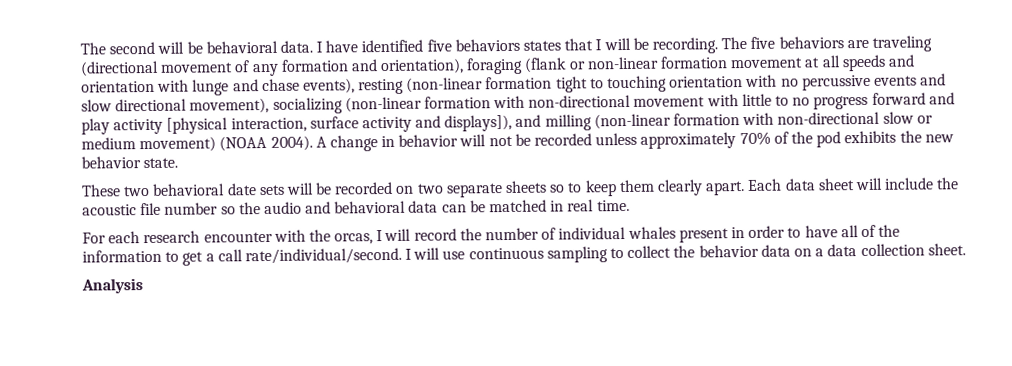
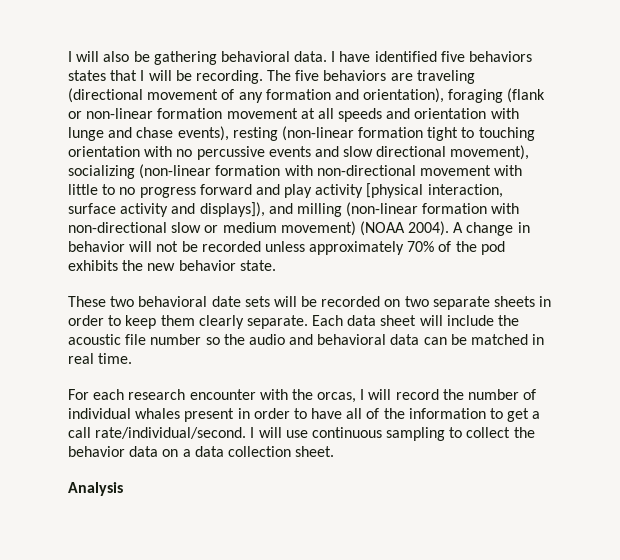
[80,41,203,55] The second will be -> [68,51,217,65] I will also be gathering
[550,184,566,193] so -> [539,296,552,307] [68,315,104,326] in order
[705,180,746,196] apart. -> [246,315,308,329] separate.

